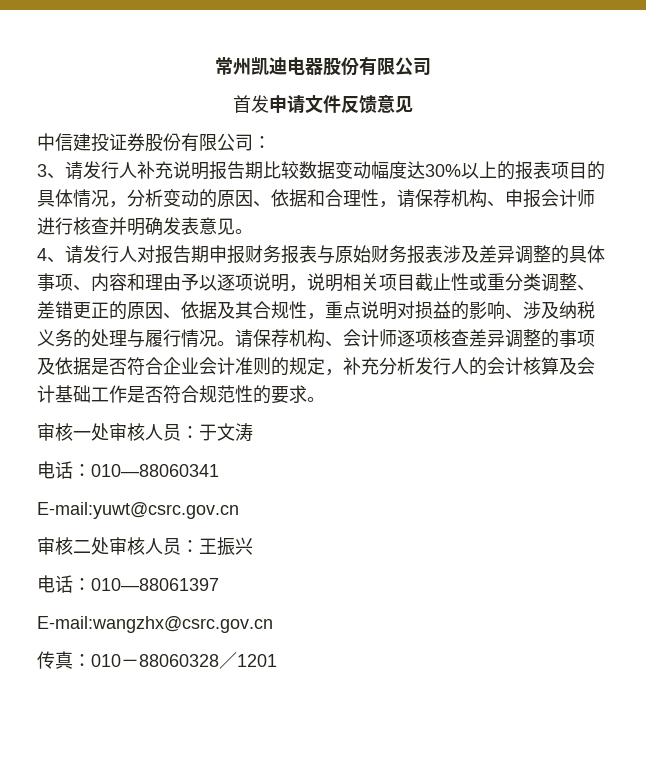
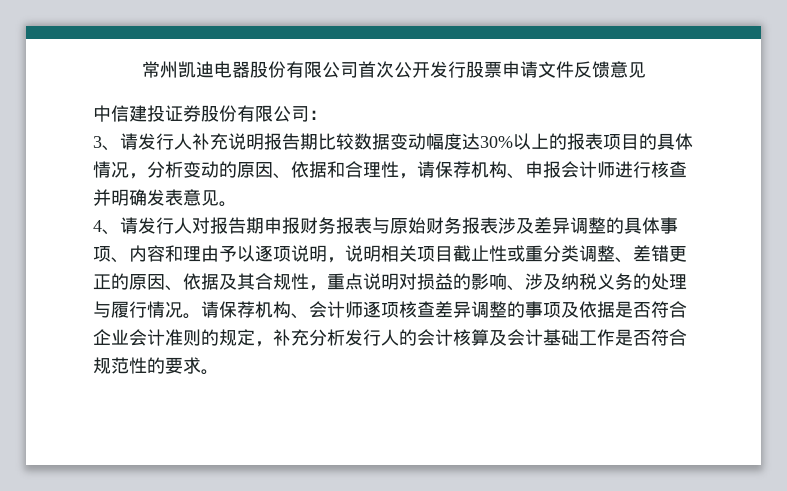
[233,95,269,113] // 首发 -> [357,61,502,78] 首次公开发行股票
[37,422,253,441] [37,461,219,479] [37,502,239,519] [37,537,253,556] [37,575,219,593] [37,616,273,633] [37,651,277,669] // 审核一处审核人员：于文涛 // 电话：010—88060341 // E-mail:yuwt@csrc.gov.cn // 审核二处审核人员：王振兴 // 电话：010—88061397 // E-mail:wangzhx@csrc.gov.cn // 传真：010－88060328／1201 -> (219, 372) none

